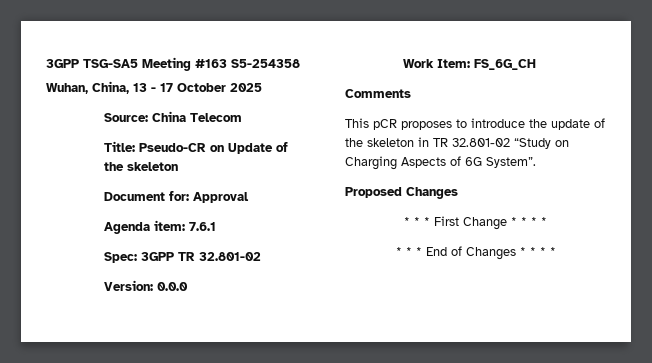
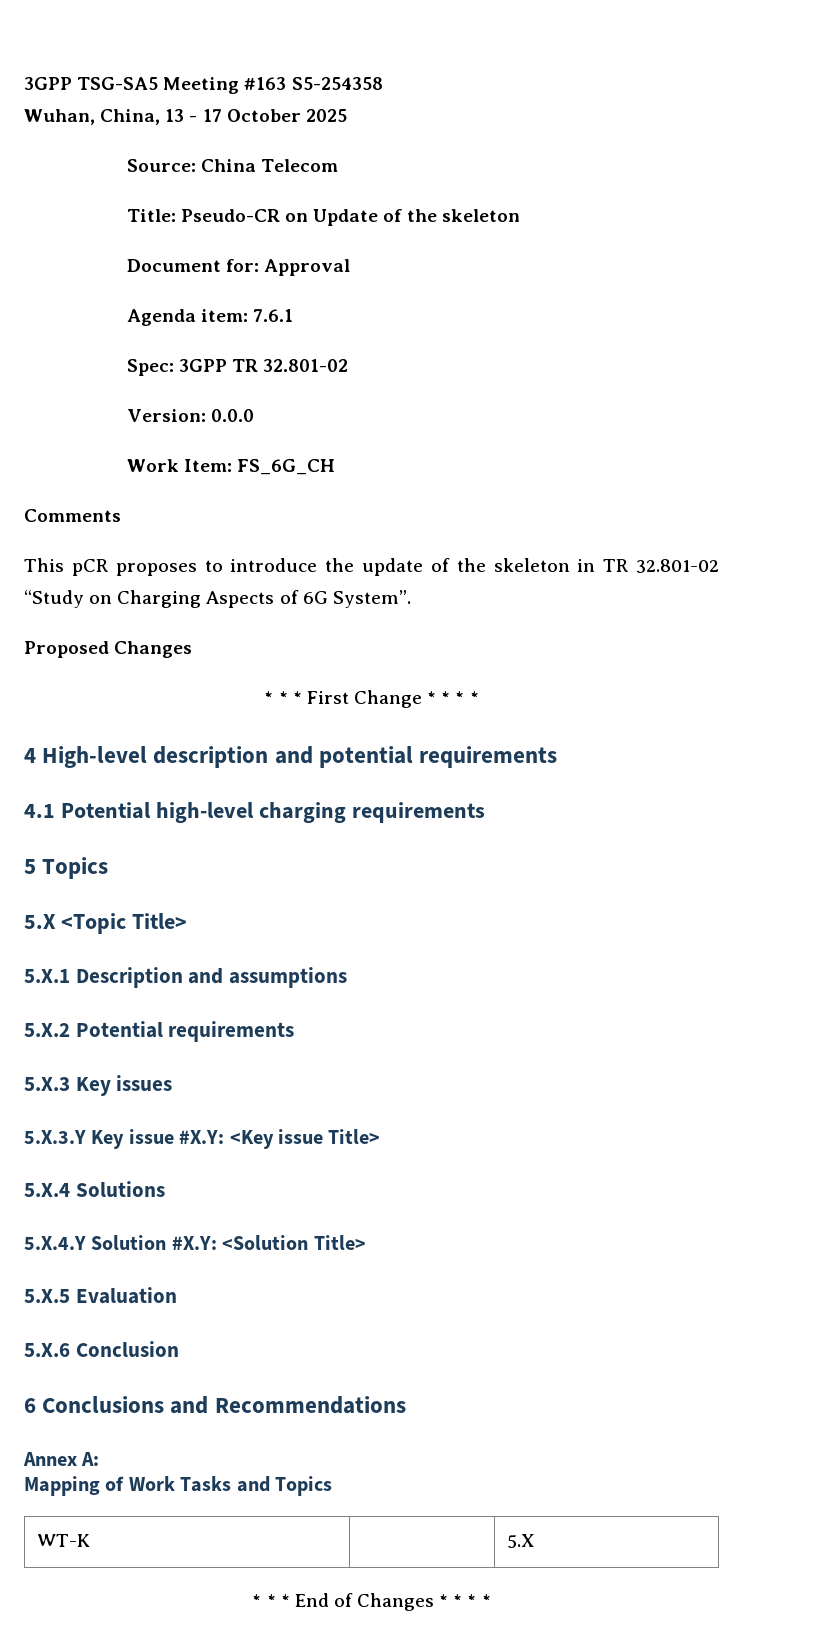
(547, 221) none -> [24,746,558,768] [24,802,485,823] [24,857,109,879] [24,913,187,934] [24,967,348,988] [24,1021,295,1042] [24,1075,173,1096] [24,1129,381,1149] [24,1181,165,1197] [24,1235,366,1250] [24,1287,177,1304] [24,1341,179,1357] [24,1396,406,1414] [23,1452,100,1466] [24,1476,332,1496] [37,1534,91,1547] [507,1534,536,1548] // 4 High-level description and potential requirements // 4.1 Potential high-level charging requirements // 5 Topics // 5.X <Topic Title> // 5.X.1 Description and assumptions // 5.X.2 Potential requirements // 5.X.3 Key issues // 5.X.3.Y Key issue #X.Y: <Key issue Title> // 5.X.4 Solutions // 5.X.4.Y Solution #X.Y: <Solution Title> // 5.X.5 Evaluation // 5.X.6 Conclusion // 6 Conclusions and Recommendations // Annex A: // Mapping of Work Tasks and Topics // WT-K | | 5.X

